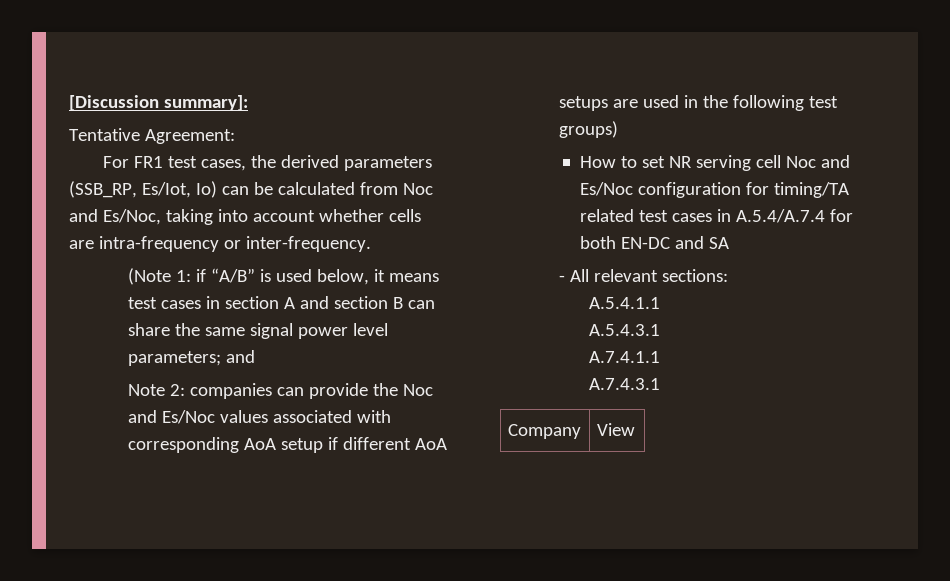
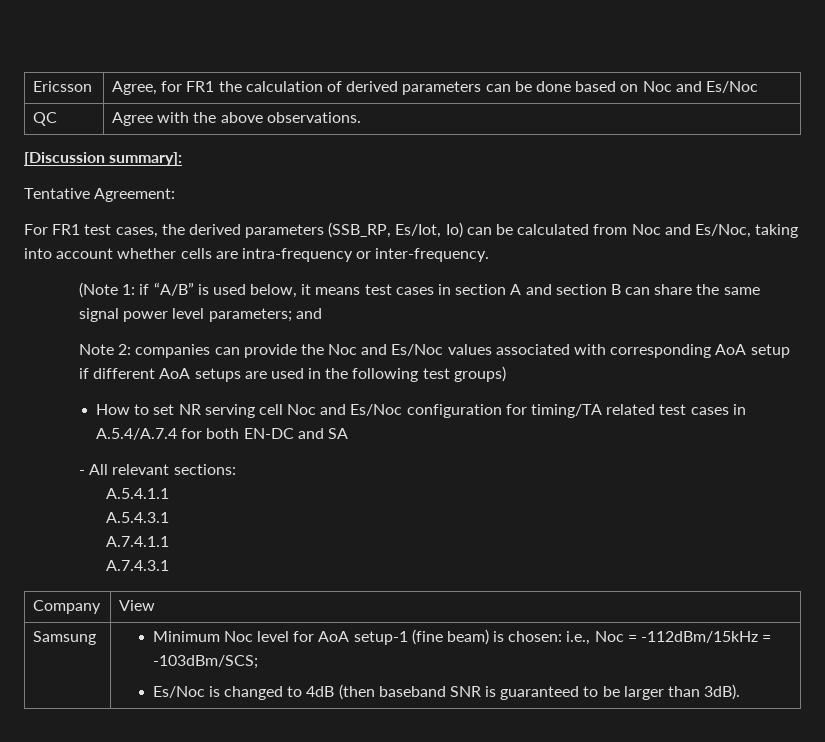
(69, 103) none -> [33,81,93,92] [112,81,758,95] [33,112,58,126] [112,112,361,126] Ericsson | Agree, for FR1 the calculation of derived parameters can be done based on Noc and Es/Noc // QC | Agree with the above observations. //
(635, 429) none -> [33,631,97,645] [152,629,772,645] [152,655,258,669] [152,684,741,700] // Samsung | Minimum Noc level for AoA setup-1 (fine beam) is chosen: i.e., Noc = -112dBm/15kHz = -103dBm/SCS; // Es/Noc is changed to 4dB (then baseband SNR is guaranteed to be larger than 3dB).

